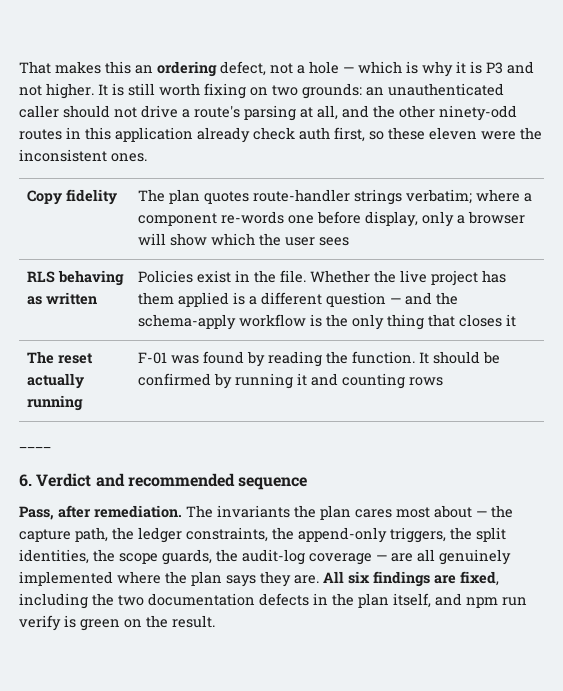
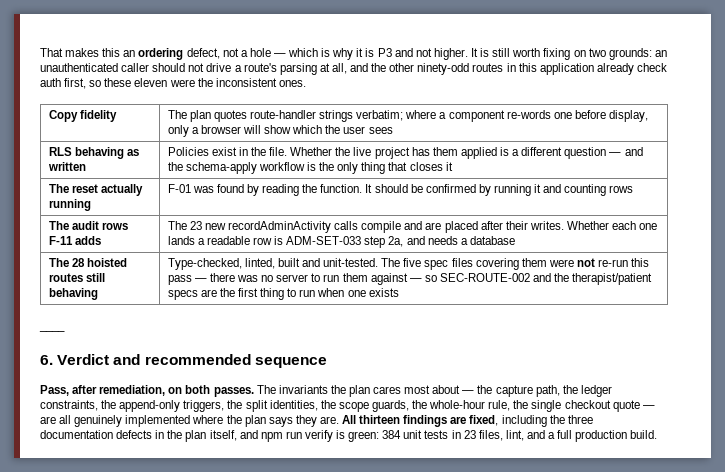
(443, 381) none -> [48,221,128,230] [48,236,101,245] [167,221,658,233] [167,236,515,248] [48,258,127,267] [48,273,105,282] [48,288,98,300] [167,258,650,270] [167,273,653,285] [167,288,399,300] // The audit rows F-11 adds | The 23 new recordAdminActivity calls compile and are placed after their writes. Whether each one lands a readable row is ADM-SET-033 step 2a, and needs a database // The 28 hoisted routes still behaving | Type-checked, linted, built and unit-tested. The five spec files covering them were not re-run this pass — there was no server to run them against — so SEC-ROUTE-002 and the therapist/patient specs are the first thing to run when one exists
[94,505,182,518] remediation. -> [99,385,254,397] remediation, on both passes.
[242,549,372,565] audit-log coverage -> [429,400,640,412] whole-hour rule, the single checkout quote
[348,571,370,584] six -> [359,415,401,424] thirteen
[118,595,144,606] two -> [567,415,593,424] three
[80,615,215,631] green on the result. -> [348,430,658,442] green: 384 unit tests in 23 files, lint, and a full production build.

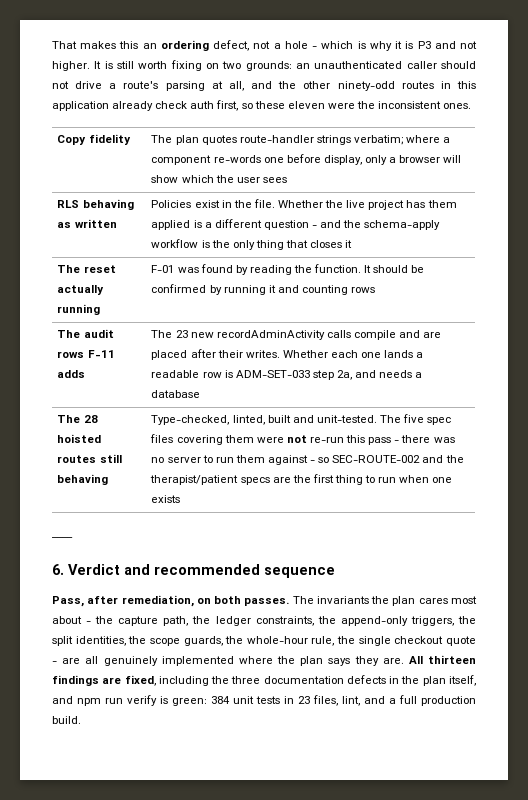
[273,53,286,57] — -> [312,46,318,49] -
[609,152,622,156] — -> [311,225,317,228] -
[194,278,207,282] — -> [394,440,400,443] -
[409,278,422,282] — -> [310,460,316,463] -
[462,390,475,394] — -> [86,621,92,624] -
[642,405,655,409] — -> [52,661,57,664] -

